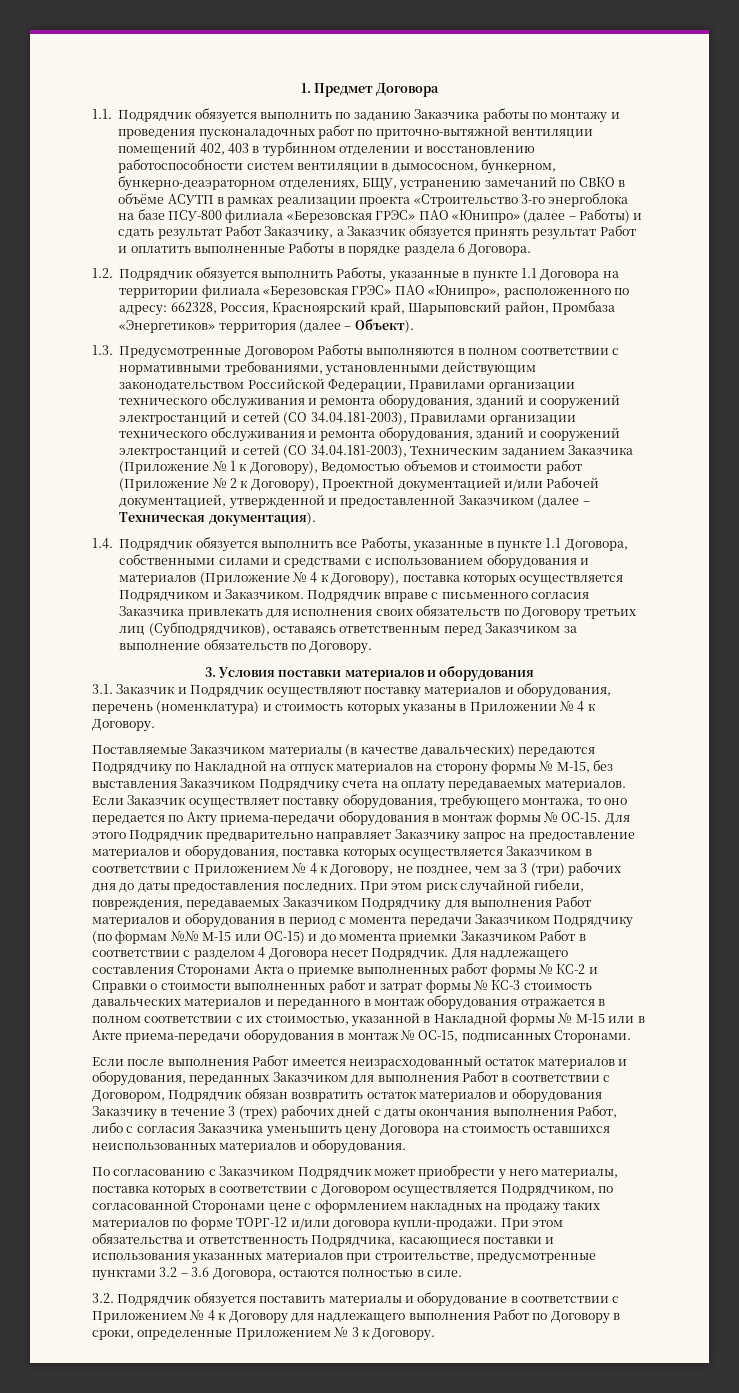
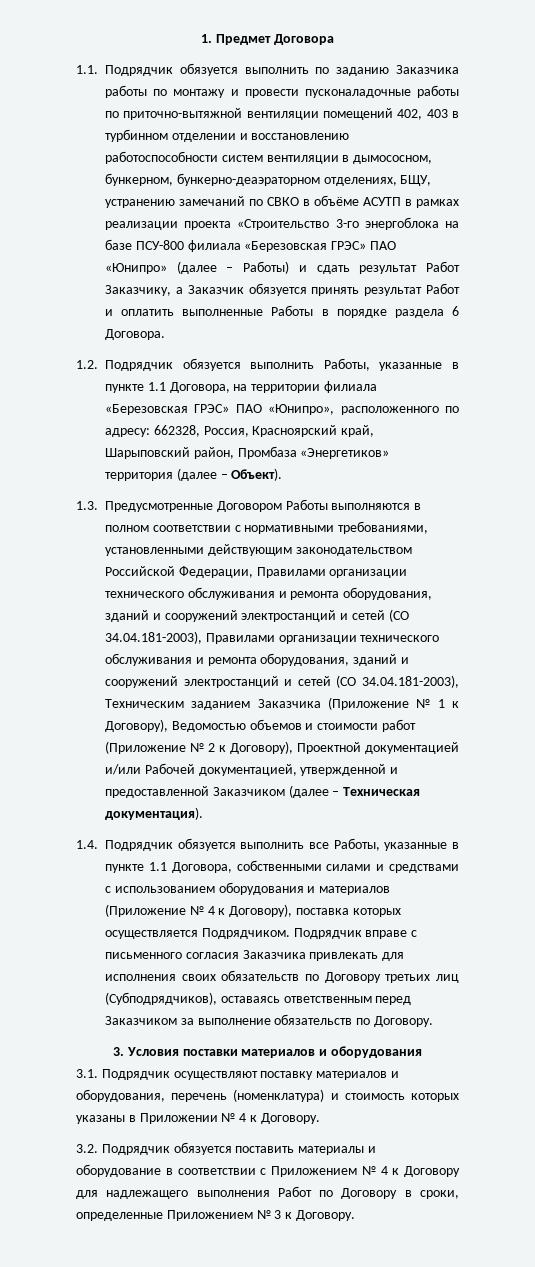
[118,125,354,140] проведения пусконаладочных работ -> [244,85,459,98] провести пусконаладочные работы
[540,269,600,281] Договора -> [169,382,230,393] Договора,
[119,589,304,602] Подрядчиком и Заказчиком. -> [201,928,290,939] Подрядчиком.
[116,684,187,694] Заказчик и -> (98, 1073) none
[92,744,596,757] [92,760,614,775] [92,778,626,792] [92,794,627,809] [92,811,630,826] [92,829,635,843] [92,845,592,860] [92,862,621,877] [92,879,585,894] [92,896,592,911] [92,913,634,928] [92,930,586,944] [92,947,568,960] [92,963,598,977] [92,979,592,993] [92,995,605,1010] [92,1012,645,1027] [92,1029,631,1044] [92,1055,627,1069] [92,1071,610,1086] [92,1088,602,1103] [92,1105,618,1120] [92,1122,611,1137] [92,1139,407,1154] [92,1165,619,1180] [92,1184,613,1197] [92,1199,600,1214] [92,1217,563,1231] [92,1233,555,1247] [92,1252,596,1264] [92,1267,462,1281] // Поставляемые Заказчиком материалы (в качестве давальческих) передаются Подрядчику по Накладной на отпуск материалов на сторону формы № М-15, без выставления Заказчиком Подрядчику счета на оплату передаваемых материалов. Если Заказчик осуществляет поставку оборудования, требующего монтажа, то оно передается по Акту приема-передачи оборудования в монтаж формы № ОС-15. Для этого Подрядчик предварительно направляет Заказчику запрос на предоставление материалов и оборудования, поставка которых осуществляется Заказчиком в соответствии с Приложением № 4 к Договору, не позднее, чем за 3 (три) рабочих дня до даты предоставления последних. При этом риск случайной гибели, повреждения, передаваемых Заказчиком Подрядчику для выполнения Работ материалов и оборудования в период с момента передачи Заказчиком Подрядчику (по формам №№ М-15 или ОС-15) и до момента приемки Заказчиком Работ в соответствии с разделом 4 Договора несет Подрядчик. Для надлежащего составления Сторонами Акта о приемке выполненных работ формы № КС-2 и Справки о стоимости выполненных работ и затрат формы № КС-3 стоимость давальческих материалов и переданного в монтаж оборудования отражается в полном соответствии с их стоимостью, указанной в Накладной формы № М-15 или в Акте приема-передачи оборудования в монтаж № ОС-15, подписанных Сторонами. // Если после выполнения Работ имеется неизрасходованный остаток материалов и оборудования, переданных Заказчиком для выполнения Работ в соответствии с Договором, Подрядчик обязан возвратить остаток материалов и оборудования Заказчику в течение 3 (трех) рабочих дней с даты окончания выполнения Работ, либо с согласия Заказчика уменьшить цену Договора на стоимость оставшихся неиспользованных материалов и оборудования. // По согласованию с Заказчиком Подрядчик может приобрести у него материалы, поставка которых в соответствии с Договором осуществляется Подрядчиком, по согласованной Сторонами цене с оформлением накладных на продажу таких материалов по форме ТОРГ-12 и/или договора купли-продажи. При этом обязательства и ответственность Подрядчика, касающиеся поставки и использования указанных материалов при строительстве, предусмотренные пунктами 3.2 – 3.6 Договора, остаются полностью в силе. -> (320, 1118) none

